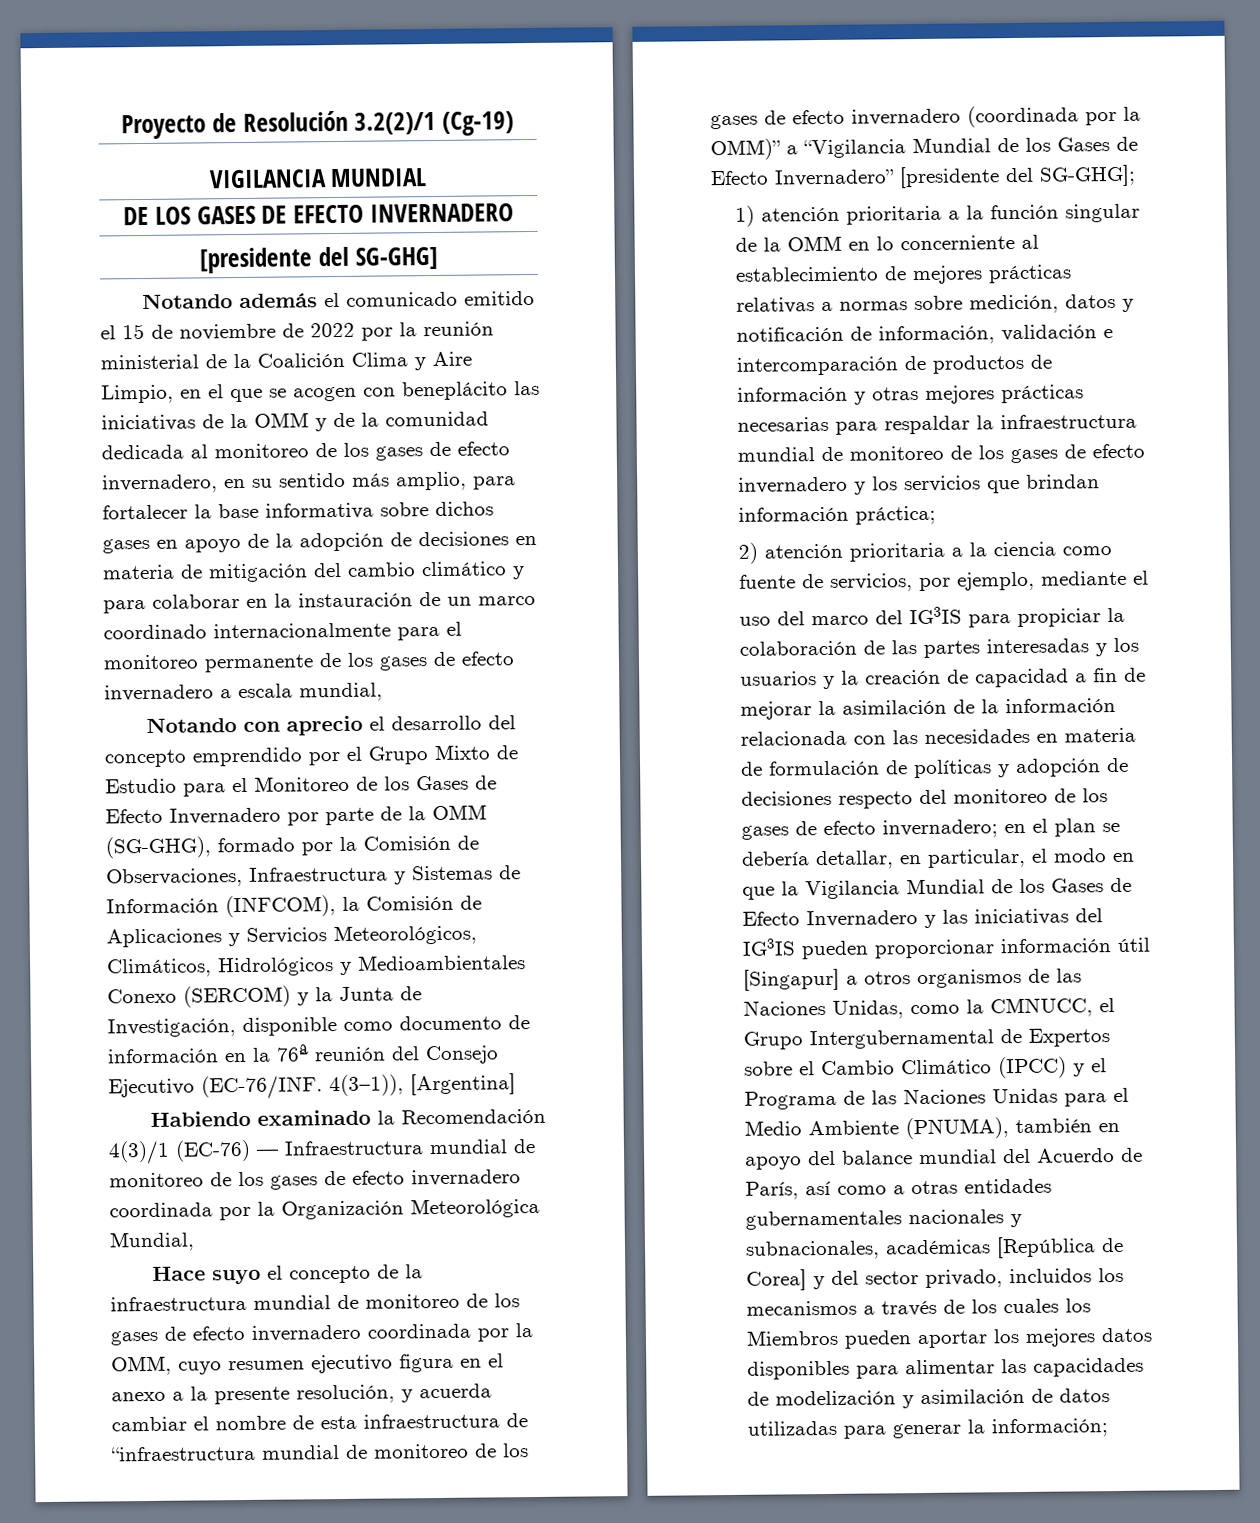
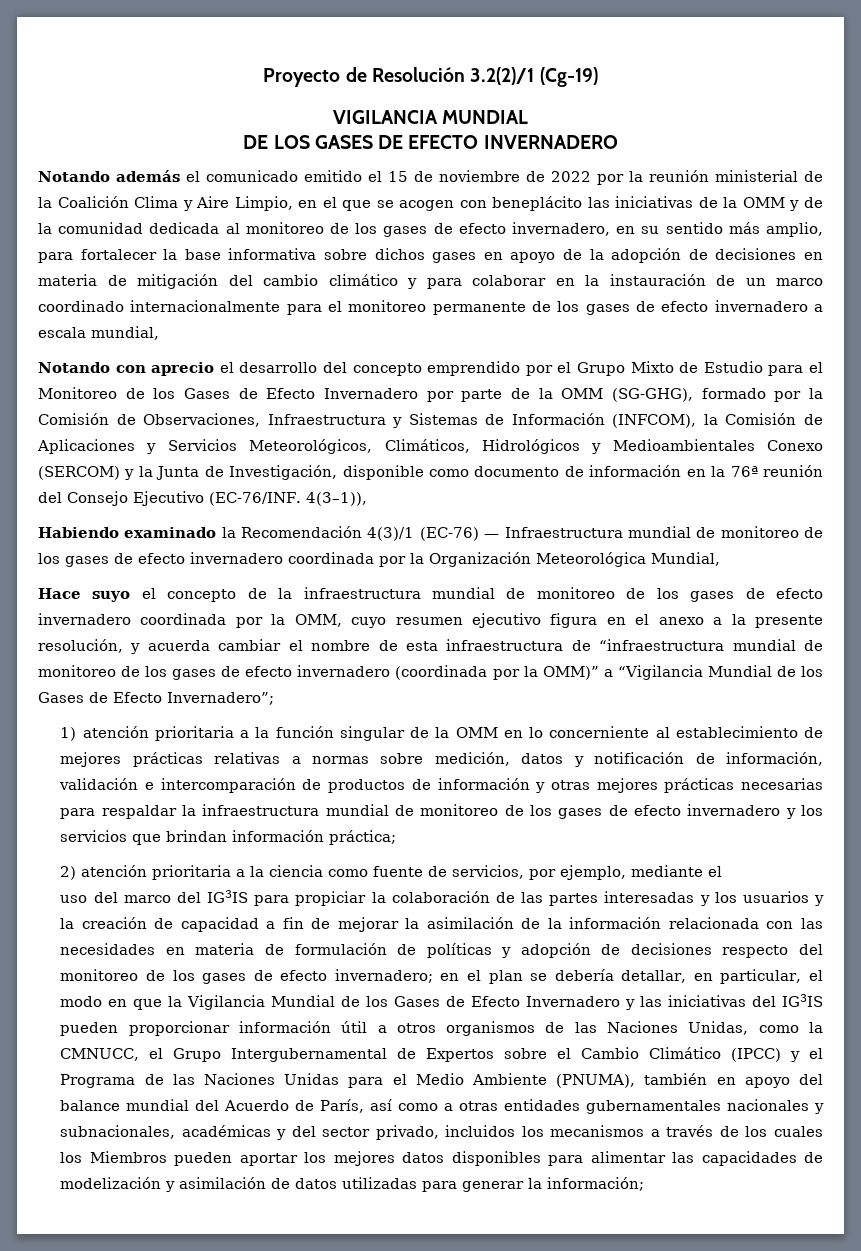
[199,246,438,274] // [presidente del SG-GHG] -> (618, 142) none
[410,1073,516,1096] [Argentina] -> (367, 499) none
[774,164,1136,189] Invernadero” [presidente del SG-GHG]; -> [167,692,274,705] Invernadero”;
[743,968,841,991] [Singapur] -> (368, 1027) none
[996,1236,1125,1259] [746,1269,808,1291] [República de Corea] -> (271, 1131) none

